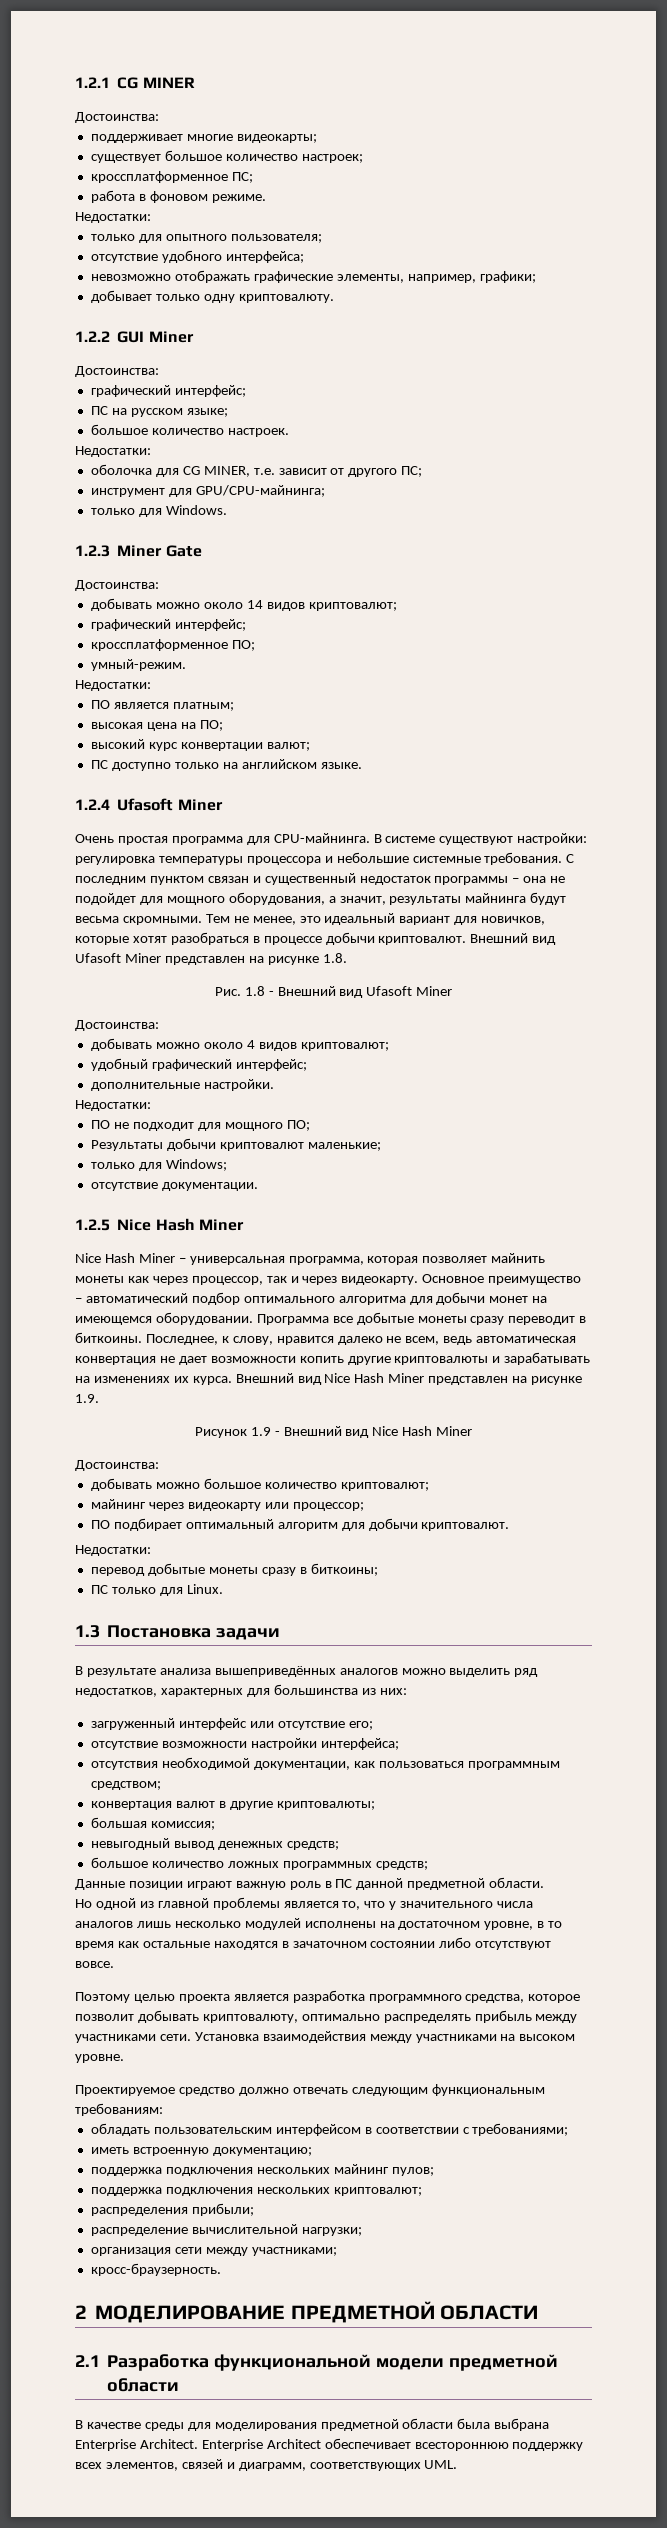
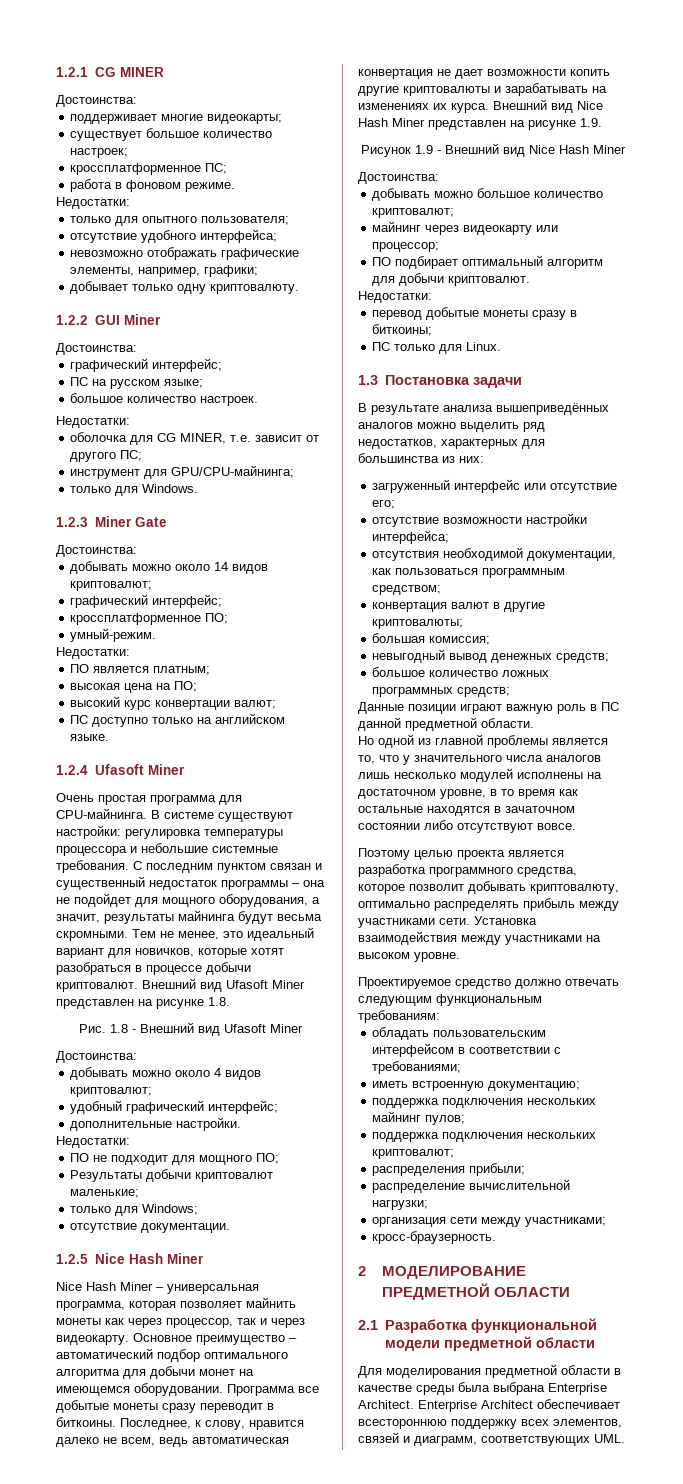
[75,2418,454,2431] В качестве среды для моделирования предметной области -> [358,1364,621,1378] [358,1385,454,1395] Для моделирования предметной области в качестве среды

